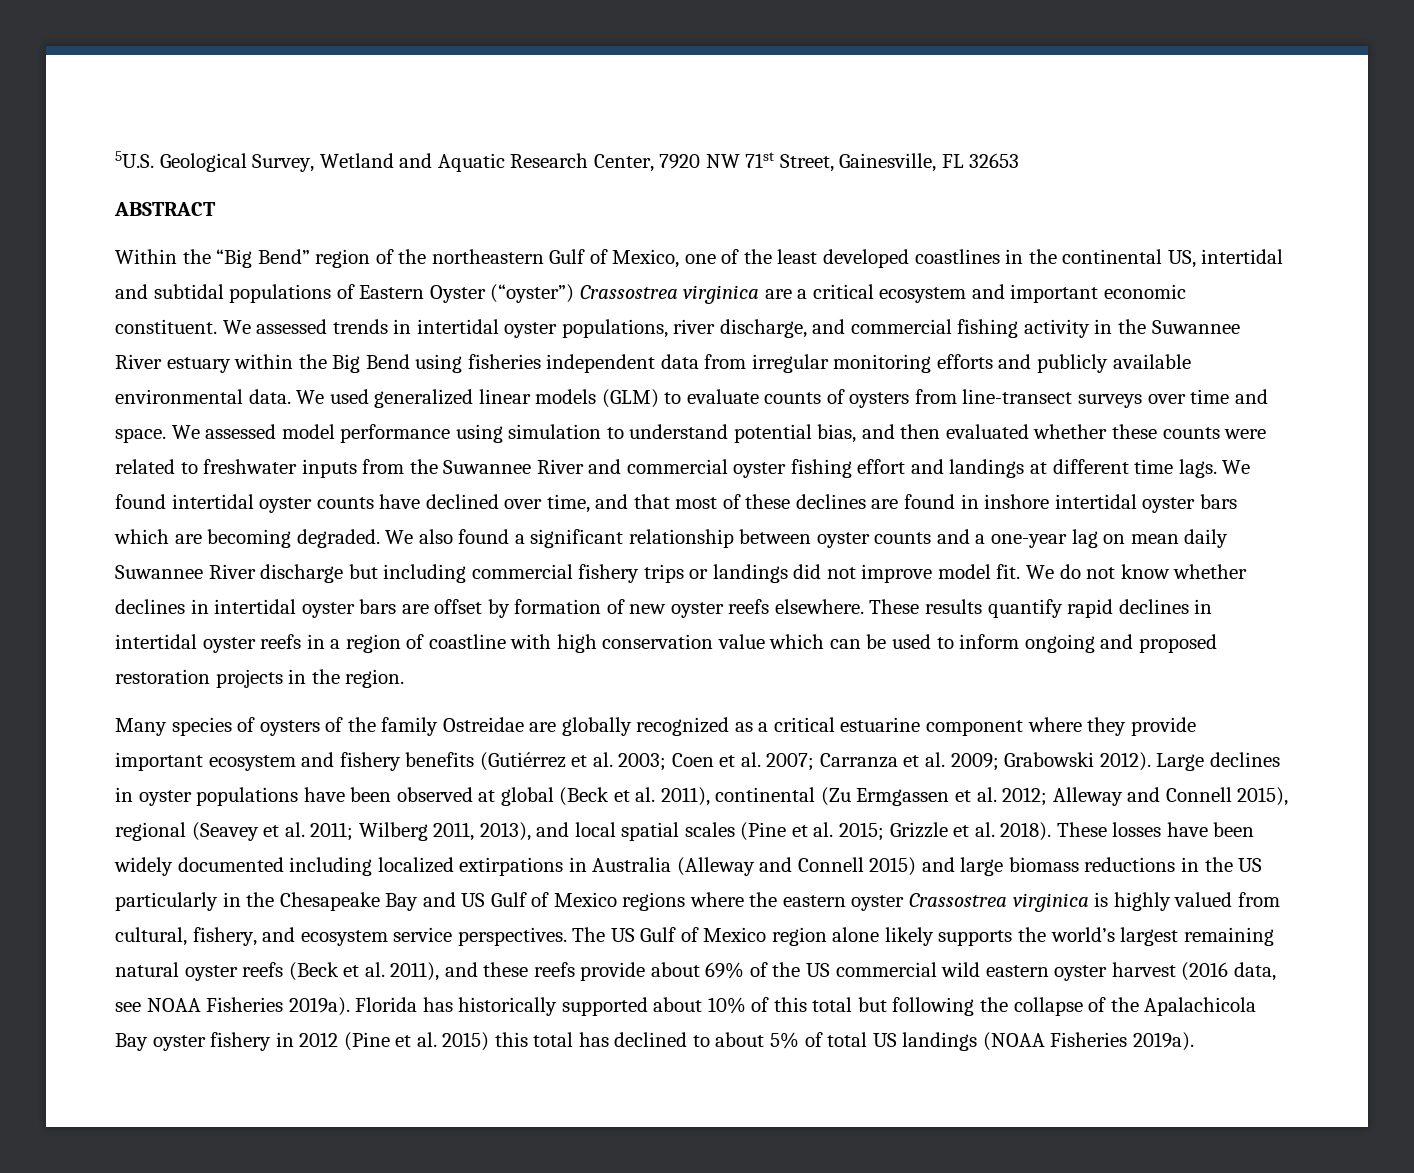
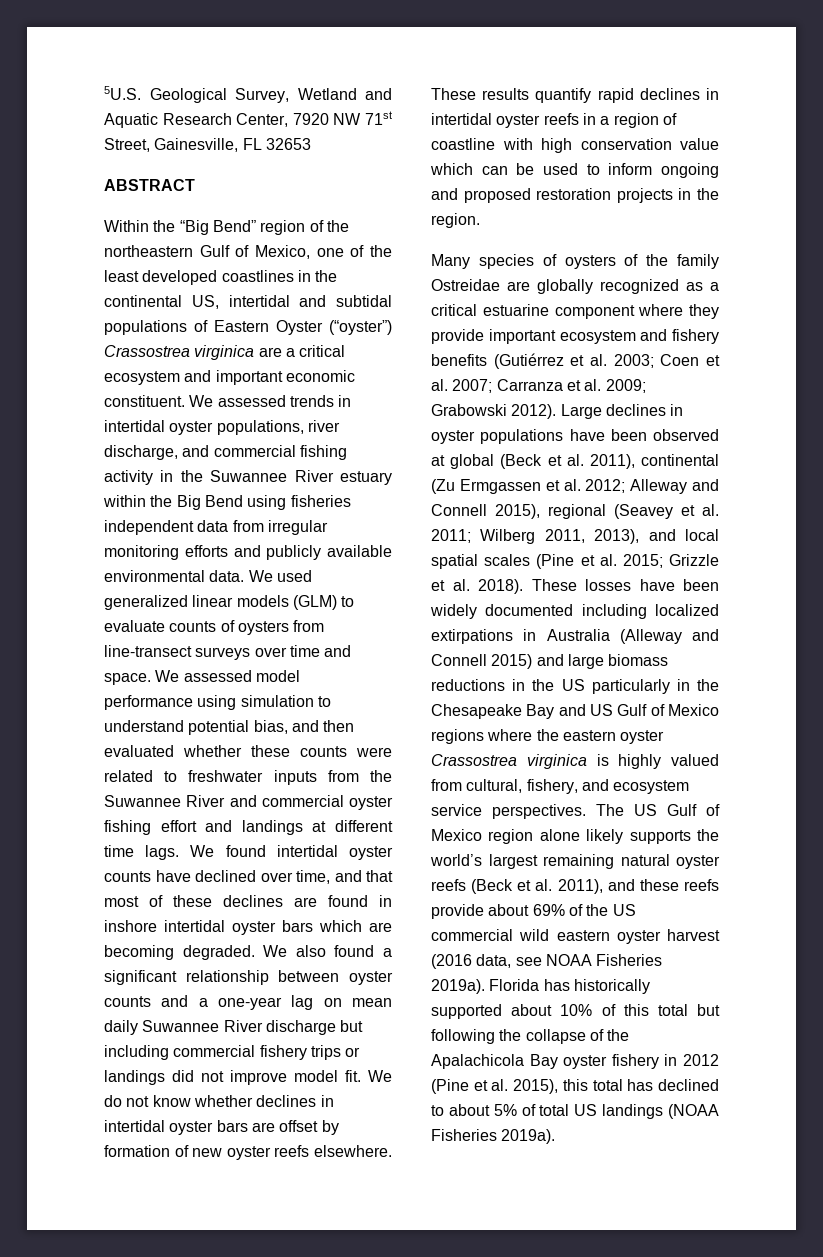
[442,1032,490,1051] 2015) -> [513,1079,559,1094] 2015),

